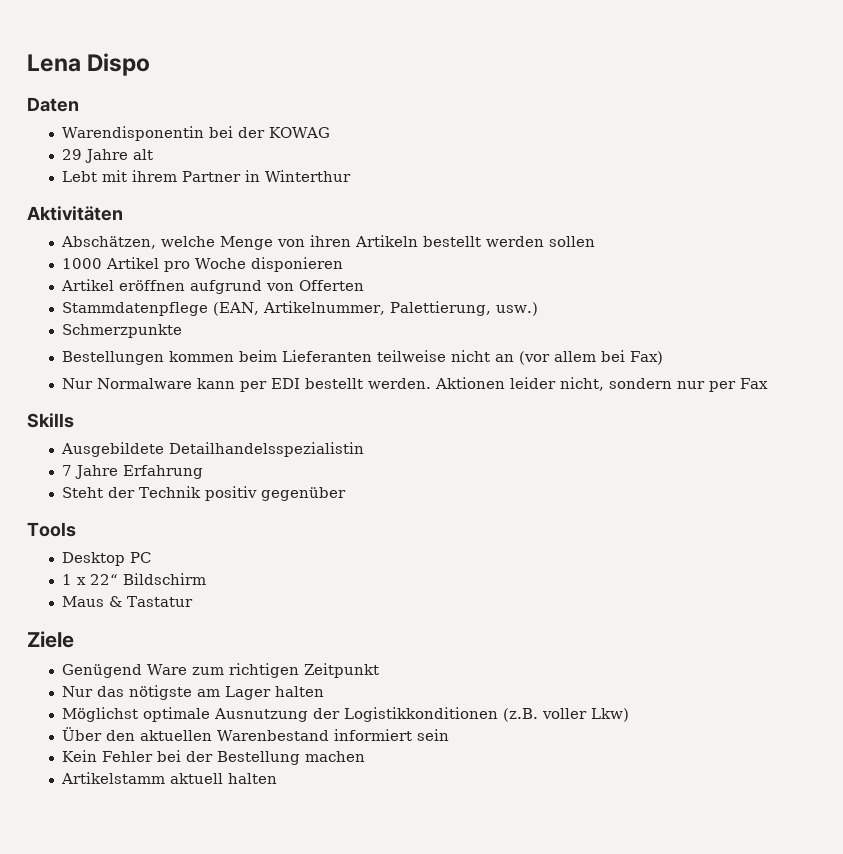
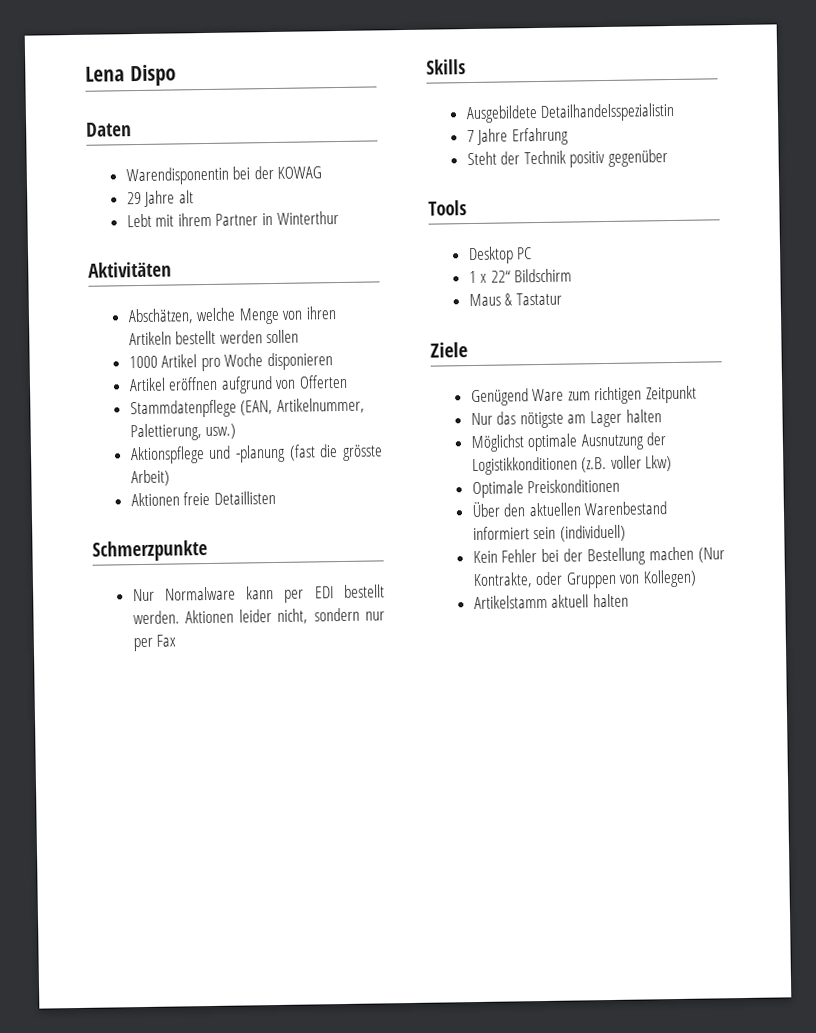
[61,324,182,338] [61,350,663,365] Schmerzpunkte // Bestellungen kommen beim Lieferanten teilweise nicht an (vor allem bei Fax) -> [129,444,383,465] [130,469,170,487] [130,490,276,507] [92,540,208,562] Aktionspflege und -planung (fast die grösste Arbeit) // Aktionen freie Detaillisten // Schmerzpunkte
(629, 715) none -> [471,478,621,499] // Optimale Preiskonditionen
(449, 735) none -> [559,524,626,542] (individuell)
(365, 756) none -> [698,547,725,563] [472,569,697,589] (Nur Kontrakte, oder Gruppen von Kollegen)

